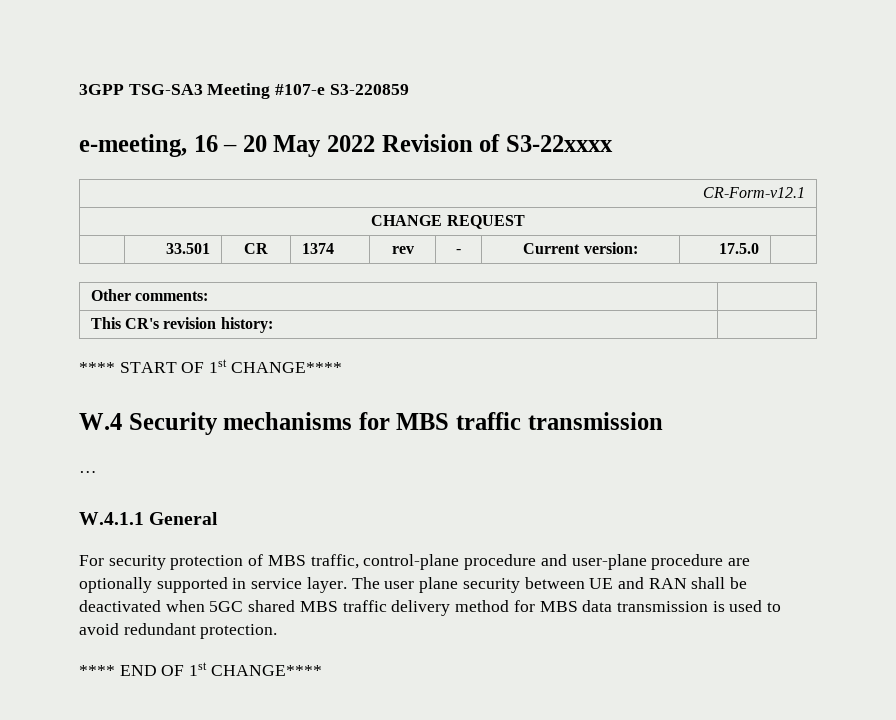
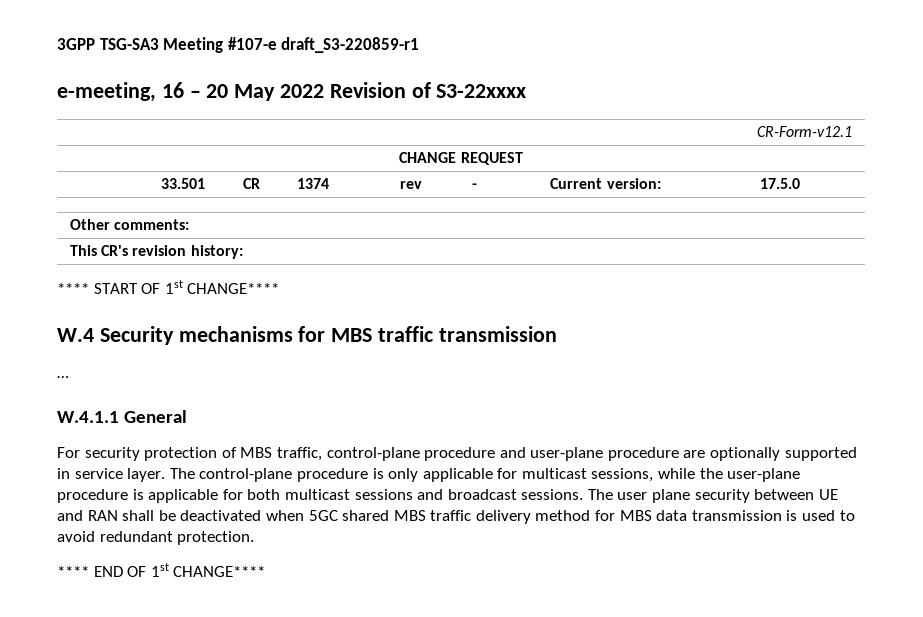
[329,84,409,95] S3-220859 -> [281,37,420,53] draft_S3-220859-r1
(380, 583) none -> [199,468,801,482] [57,489,613,503] control-plane procedure is only applicable for multicast sessions, while the user-plane procedure is applicable for both multicast sessions and broadcast sessions. The

